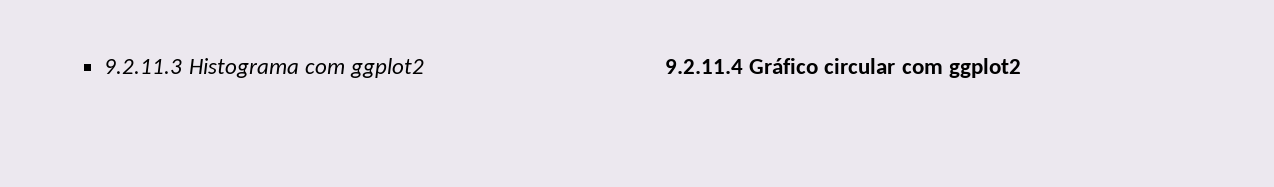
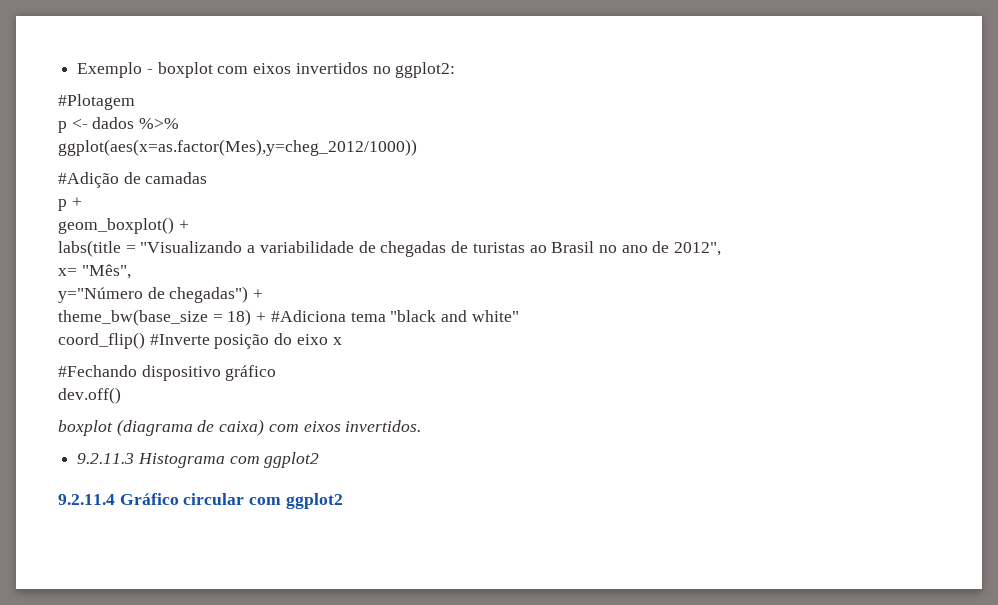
(104, 66) none -> [77,62,456,78] [58,94,135,110] [58,117,180,133] [58,139,417,156] [58,172,208,188] [58,197,82,211] [58,217,189,234] [58,240,722,257] [58,264,131,279] [58,286,264,303] [58,309,519,326] [58,332,342,349] [58,365,277,381] [58,387,121,404] [58,419,422,436] Exemplo - boxplot com eixos invertidos no ggplot2: // #Plotagem // p <- dados %>% // ggplot(aes(x=as.factor(Mes),y=cheg_2012/1000)) // #Adição de camadas // p + // geom_boxplot() + // labs(title = "Visualizando a variabilidade de chegadas de turistas ao Brasil no ano de 2012", // x= "Mês", // y="Número de chegadas") + // theme_bw(base_size = 18) + #Adiciona tema "black and white" // coord_flip() #Inverte posição do eixo x // #Fechando dispositivo gráfico // dev.off() // boxplot (diagrama de caixa) com eixos invertidos. //

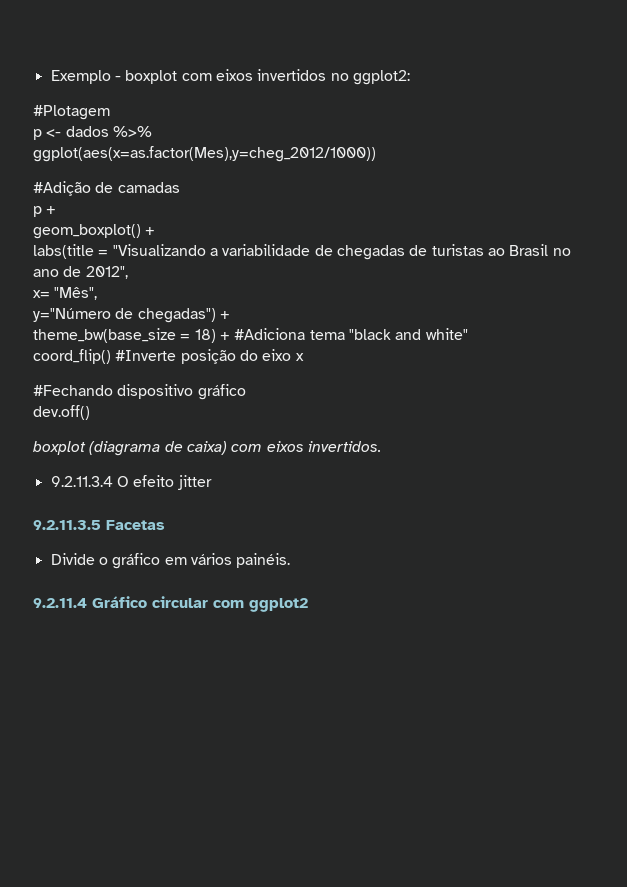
[77,452,320,468] 9.2.11.3 Histograma com ggplot2 -> [50,475,212,490] [33,520,165,530] [50,553,291,569] 9.2.11.3.4 O efeito jitter // 9.2.11.3.5 Facetas // Divide o gráfico em vários painéis.

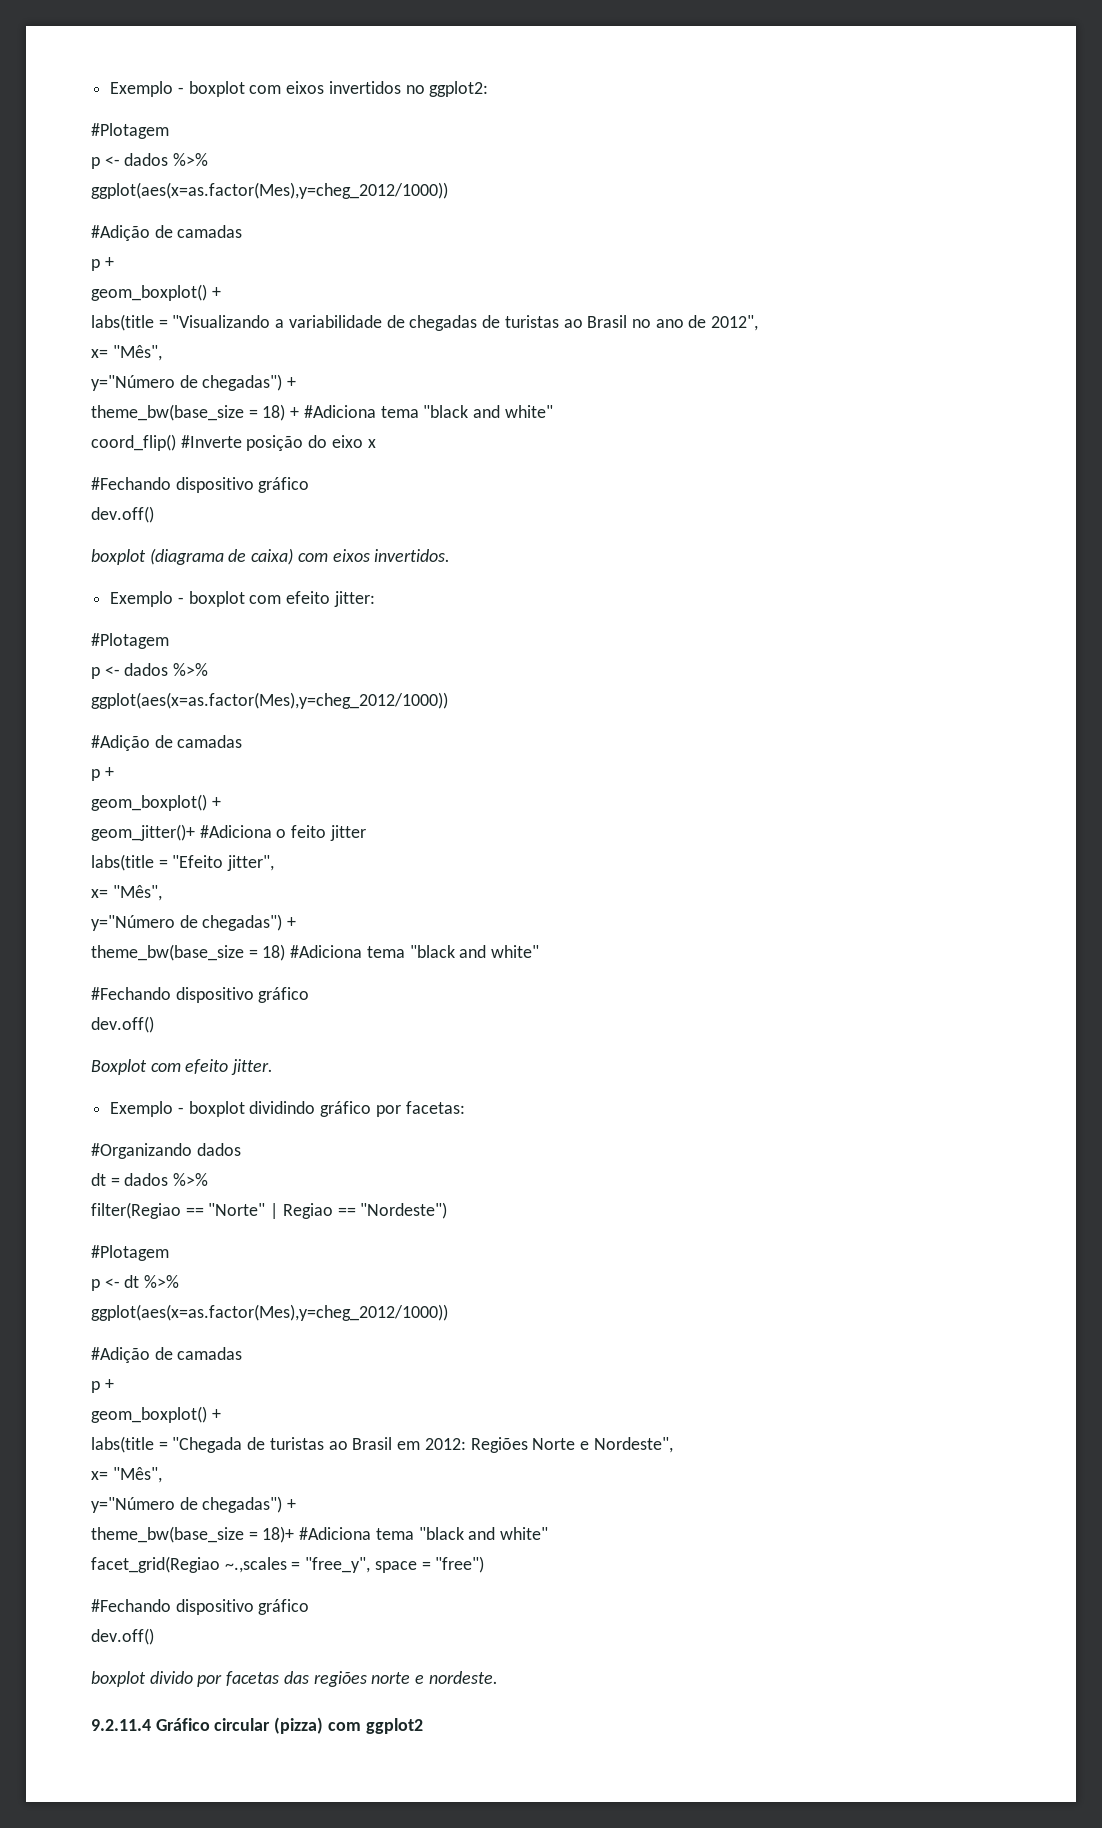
[50,475,212,490] [33,520,165,530] [50,553,291,569] 9.2.11.3.4 O efeito jitter // 9.2.11.3.5 Facetas // Divide o gráfico em vários painéis. -> [110,591,375,607] [91,633,169,649] [91,663,209,679] [91,692,448,709] [91,735,243,751] [91,767,114,781] [91,794,221,811] [91,824,366,841] [91,854,275,871] [91,885,162,901] [91,914,297,931] [91,944,540,961] [91,987,310,1003] [91,1016,154,1033] [91,1059,274,1075] [110,1101,465,1117] [91,1143,241,1159] [91,1173,209,1186] [91,1202,448,1219] [91,1245,169,1261] [91,1275,180,1291] [91,1304,448,1321] [91,1347,243,1363] [91,1379,114,1393] [91,1406,221,1423] [91,1436,673,1453] [91,1467,162,1483] [91,1496,297,1513] [91,1526,549,1543] [91,1556,485,1573] [91,1599,310,1615] [91,1628,154,1645] [91,1671,498,1687] Exemplo - boxplot com efeito jitter: // #Plotagem // p <- dados %>% // ggplot(aes(x=as.factor(Mes),y=cheg_2012/1000)) // #Adição de camadas // p + // geom_boxplot() + // geom_jitter()+ #Adiciona o feito jitter // labs(title = "Efeito jitter", // x= "Mês", // y="Número de chegadas") + // theme_bw(base_size = 18) #Adiciona tema "black and white" // #Fechando dispositivo gráfico // dev.off() // Boxplot com efeito jitter. // Exemplo - boxplot dividindo gráfico por facetas: // #Organizando dados // dt = dados %>% // filter(Regiao == "Norte" | Regiao == "Nordeste") // #Plotagem // p <- dt %>% // ggplot(aes(x=as.factor(Mes),y=cheg_2012/1000)) // #Adição de camadas // p + // geom_boxplot() + // labs(title = "Chegada de turistas ao Brasil em 2012: Regiões Norte e Nordeste", // x= "Mês", // y="Número de chegadas") + // theme_bw(base_size = 18)+ #Adiciona tema "black and white" // facet_grid(Regiao ~.,scales = "free_y", space = "free") // #Fechando dispositivo gráfico // dev.off() // boxplot divido por facetas das regiões norte e nordeste.
(208, 602) none -> [274,1717,324,1734] (pizza)

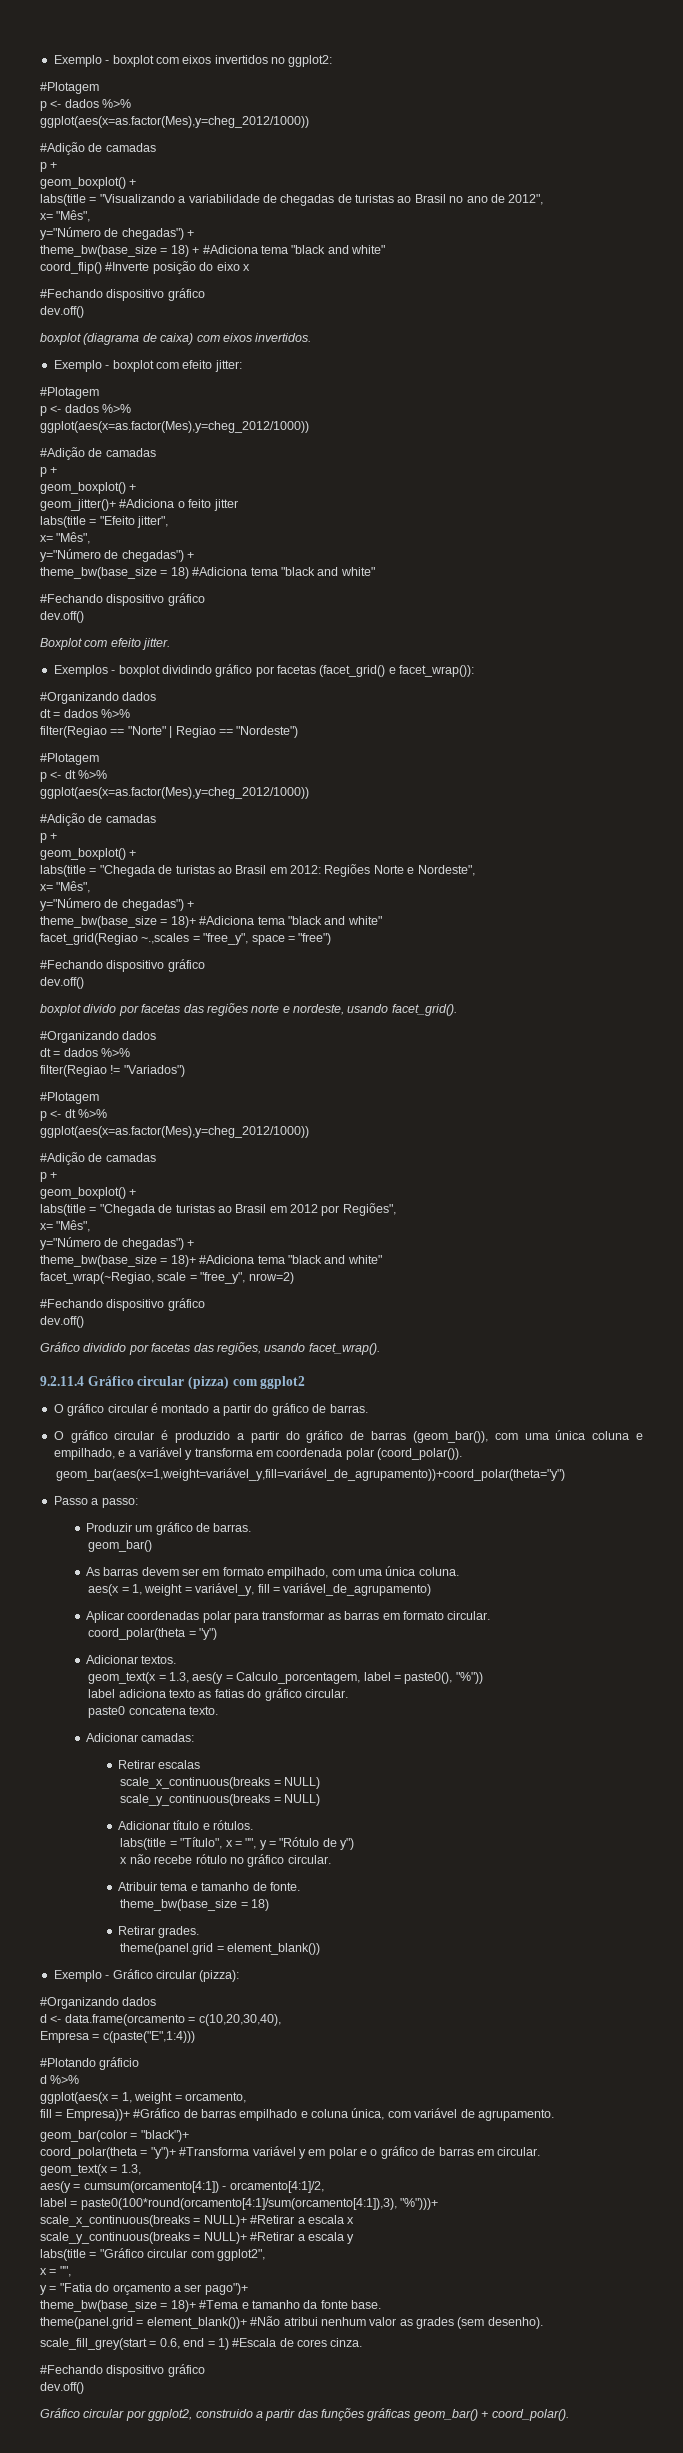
[110,1101,174,1117] Exemplo -> [53,665,108,677] Exemplos
[405,1101,465,1114] facetas: -> [277,665,475,677] facetas (facet_grid() e facet_wrap()):
[428,1671,498,1684] nordeste. -> [293,1004,457,1016] [40,1031,157,1043] [40,1048,131,1057] [40,1065,185,1077] [40,1092,99,1104] [40,1109,108,1121] [40,1126,309,1138] [40,1152,156,1165] [40,1172,58,1182] [40,1187,137,1199] [40,1203,396,1216] [40,1220,91,1232] [40,1237,195,1250] [40,1255,382,1267] [40,1272,294,1284] [40,1298,205,1311] [40,1316,84,1328] [40,1342,380,1355] nordeste, usando facet_grid(). // #Organizando dados // dt = dados %>% // filter(Regiao != "Variados") // #Plotagem // p <- dt %>% // ggplot(aes(x=as.factor(Mes),y=cheg_2012/1000)) // #Adição de camadas // p + // geom_boxplot() + // labs(title = "Chegada de turistas ao Brasil em 2012 por Regiões", // x= "Mês", // y="Número de chegadas") + // theme_bw(base_size = 18)+ #Adiciona tema "black and white" // facet_wrap(~Regiao, scale = "free_y", nrow=2) // #Fechando dispositivo gráfico // dev.off() // Gráfico dividido por facetas das regiões, usando facet_wrap().
(423, 1726) none -> [53,1403,368,1416] [53,1430,643,1443] [53,1447,463,1460] [56,1468,566,1481] [53,1496,138,1508] [85,1522,252,1535] [88,1540,153,1552] [85,1566,459,1579] [88,1583,432,1596] [85,1611,491,1623] [88,1628,217,1640] [85,1655,177,1664] [88,1672,483,1684] [88,1688,348,1701] [88,1706,218,1718] [85,1733,195,1742] [118,1760,201,1769] [120,1777,321,1789] [120,1794,321,1806] [118,1820,254,1830] [120,1837,355,1850] [120,1854,331,1867] [118,1882,300,1891] [120,1899,270,1911] [118,1926,200,1938] [120,1943,321,1955] [53,1969,240,1982] [40,1997,157,2009] [40,2014,281,2026] [40,2031,195,2043] [40,2057,140,2070] [40,2075,80,2084] [40,2092,246,2104] [40,2108,554,2121] [40,2130,189,2142] [40,2146,541,2159] [40,2164,141,2176] [40,2181,324,2193] [40,2198,439,2210] [40,2215,355,2227] [40,2232,355,2244] [40,2248,265,2261] [40,2266,71,2277] [40,2283,248,2295] [40,2300,381,2312] [40,2316,543,2329] [40,2338,363,2350] [40,2364,205,2377] [40,2382,84,2394] [40,2408,569,2421] // O gráfico circular é montado a partir do gráfico de barras. // O gráfico circular é produzido a partir do gráfico de barras (geom_bar()), com uma única coluna e empilhado, e a variável y transforma em coordenada polar (coord_polar()). // geom_bar(aes(x=1,weight=variável_y,fill=variável_de_agrupamento))+coord_polar(theta="y") // Passo a passo: // Produzir um gráfico de barras. // geom_bar() // As barras devem ser em formato empilhado, com uma única coluna. // aes(x = 1, weight = variável_y, fill = variável_de_agrupamento) // Aplicar coordenadas polar para transformar as barras em formato circular. // coord_polar(theta = "y") // Adicionar textos. // geom_text(x = 1.3, aes(y = Calculo_porcentagem, label = paste0(), "%")) // label adiciona texto as fatias do gráfico circular. // paste0 concatena texto. // Adicionar camadas: // Retirar escalas // scale_x_continuous(breaks = NULL) // scale_y_continuous(breaks = NULL) // Adicionar título e rótulos. // labs(title = "Título", x = "", y = "Rótulo de y") // x não recebe rótulo no gráfico circular. // Atribuir tema e tamanho de fonte. // theme_bw(base_size = 18) // Retirar grades. // theme(panel.grid = element_blank()) // Exemplo - Gráfico circular (pizza): // #Organizando dados // d <- data.frame(orcamento = c(10,20,30,40), // Empresa = c(paste("E",1:4))) // #Plotando gráficio // d %>% // ggplot(aes(x = 1, weight = orcamento, // fill = Empresa))+ #Gráfico de barras empilhado e coluna única, com variável de agrupamento. // geom_bar(color = "black")+ // coord_polar(theta = "y")+ #Transforma variável y em polar e o gráfico de barras em circular. // geom_text(x = 1.3, // aes(y = cumsum(orcamento[4:1]) - orcamento[4:1]/2, // label = paste0(100*round(orcamento[4:1]/sum(orcamento[4:1]),3), "%")))+ // scale_x_continuous(breaks = NULL)+ #Retirar a escala x // scale_y_continuous(breaks = NULL)+ #Retirar a escala y // labs(title = "Gráfico circular com ggplot2", // x = "", // y = "Fatia do orçamento a ser pago")+ // theme_bw(base_size = 18)+ #Tema e tamanho da fonte base. // theme(panel.grid = element_blank())+ #Não atribui nenhum valor as grades (sem desenho). // scale_fill_grey(start = 0.6, end = 1) #Escala de cores cinza. // #Fechando dispositivo gráfico // dev.off() // Gráfico circular por ggplot2, construido a partir das funções gráficas geom_bar() + coord_polar().

